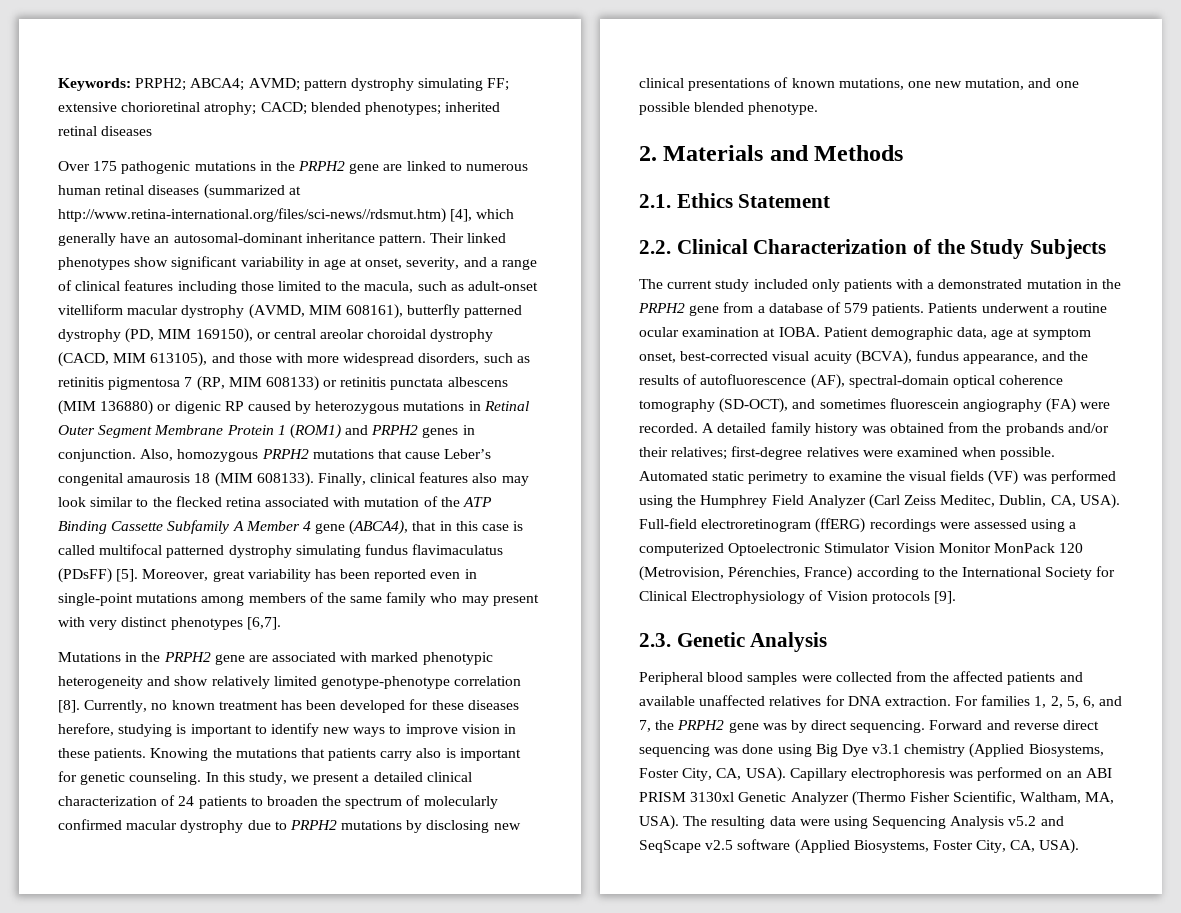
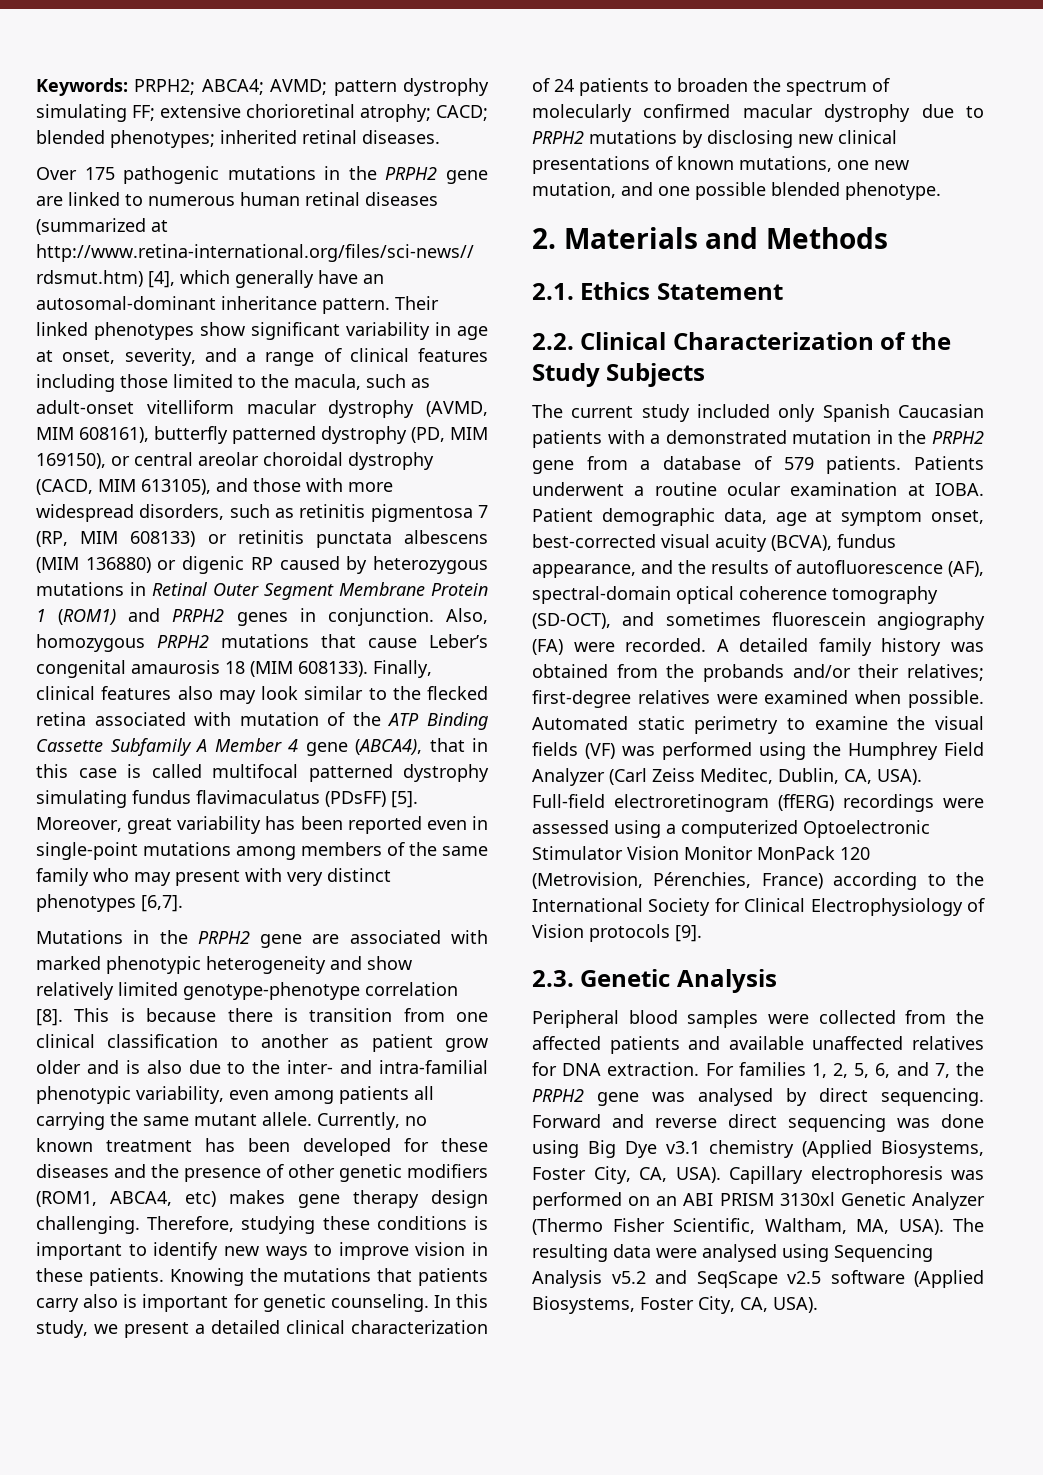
[101,126,153,136] diseases -> [362,130,440,144] diseases.
(80, 706) none -> [74,1008,488,1022] [36,1034,488,1052] [36,1060,488,1074] [36,1086,434,1104] [36,1112,312,1130] This is because there is transition from one clinical classification to another as patient grow older and is also due to the inter- and intra-familial phenotypic variability, even among patients all carrying the same mutant allele.
[58,723,173,737] herefore, studying -> [114,1164,488,1182] [36,1190,488,1208] [36,1216,467,1234] and the presence of other genetic modifiers (ROM1, ABCA4, etc) makes gene therapy design challenging. Therefore, studying these conditions
(840, 285) none -> [822,404,984,422] Spanish Caucasian
(787, 726) none -> [698,1088,773,1106] analysed
(830, 822) none -> [702,1244,777,1262] analysed

